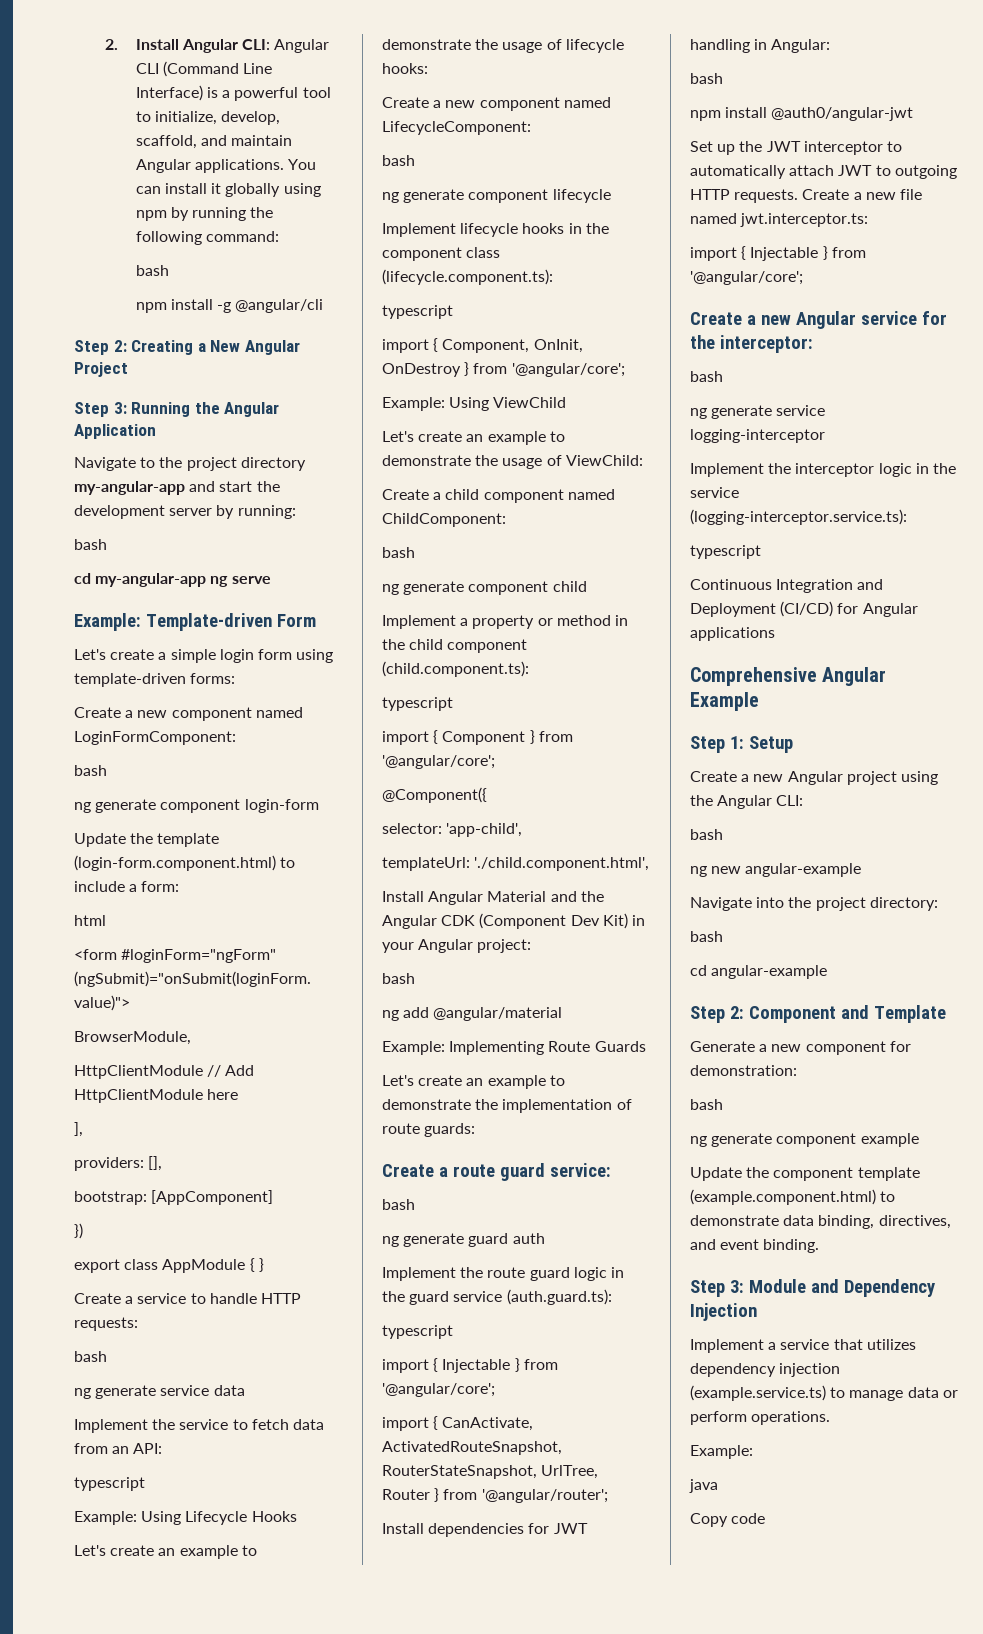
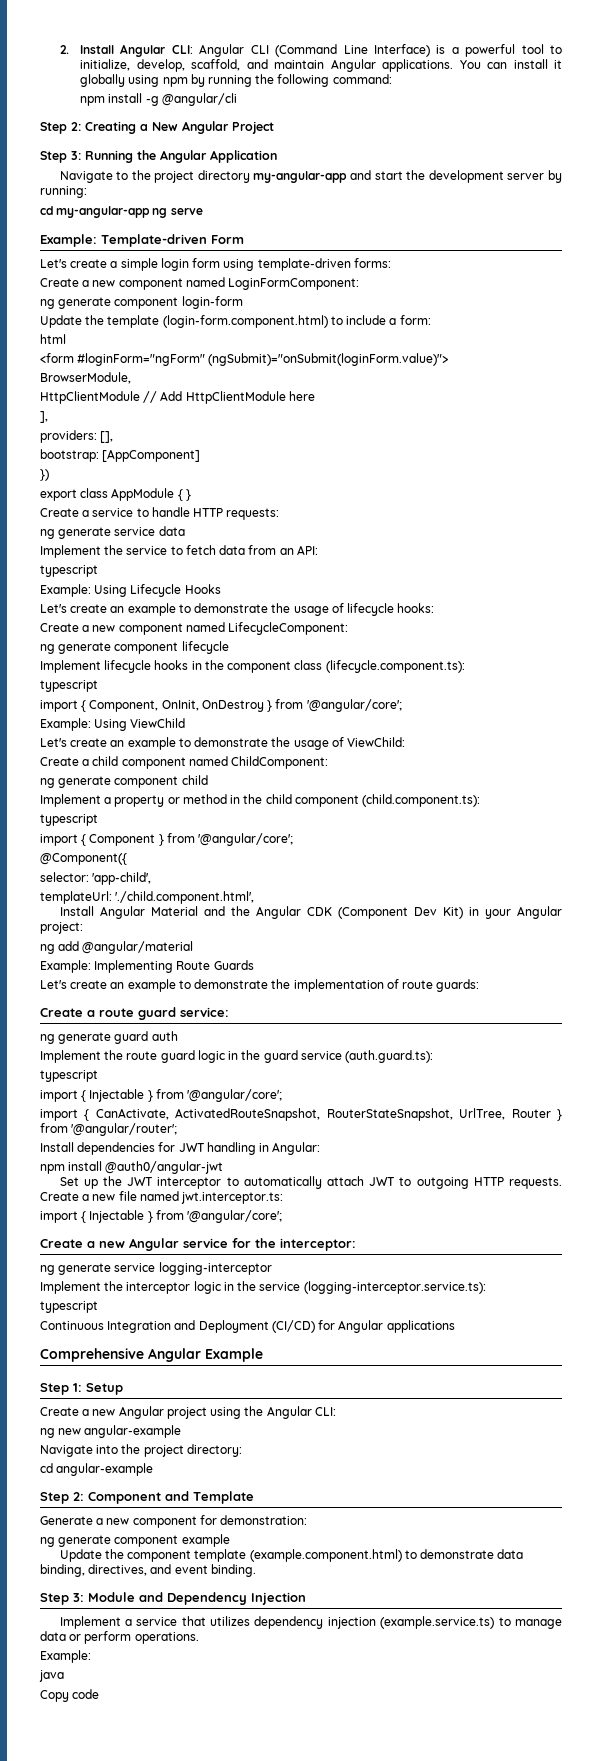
[135,265,169,276] // bash -> (392, 79) none
[74,539,107,550] // bash -> (87, 192) none
[74,765,107,776] // bash -> (360, 284) none
[74,1351,107,1362] // bash -> (280, 514) none
[382,155,415,166] // bash -> (349, 628) none
[382,547,415,558] // bash -> (329, 762) none
[382,973,415,984] // bash -> (83, 928) none
[382,1199,415,1210] // bash -> (229, 1012) none
[690,73,723,84] // bash -> (321, 1148) none
[690,371,723,382] // bash -> (356, 1244) none
[690,829,723,840] // bash -> (336, 1411) none
[690,931,723,942] // bash -> (242, 1450) none
[690,1099,723,1110] // bash -> (308, 1520) none

